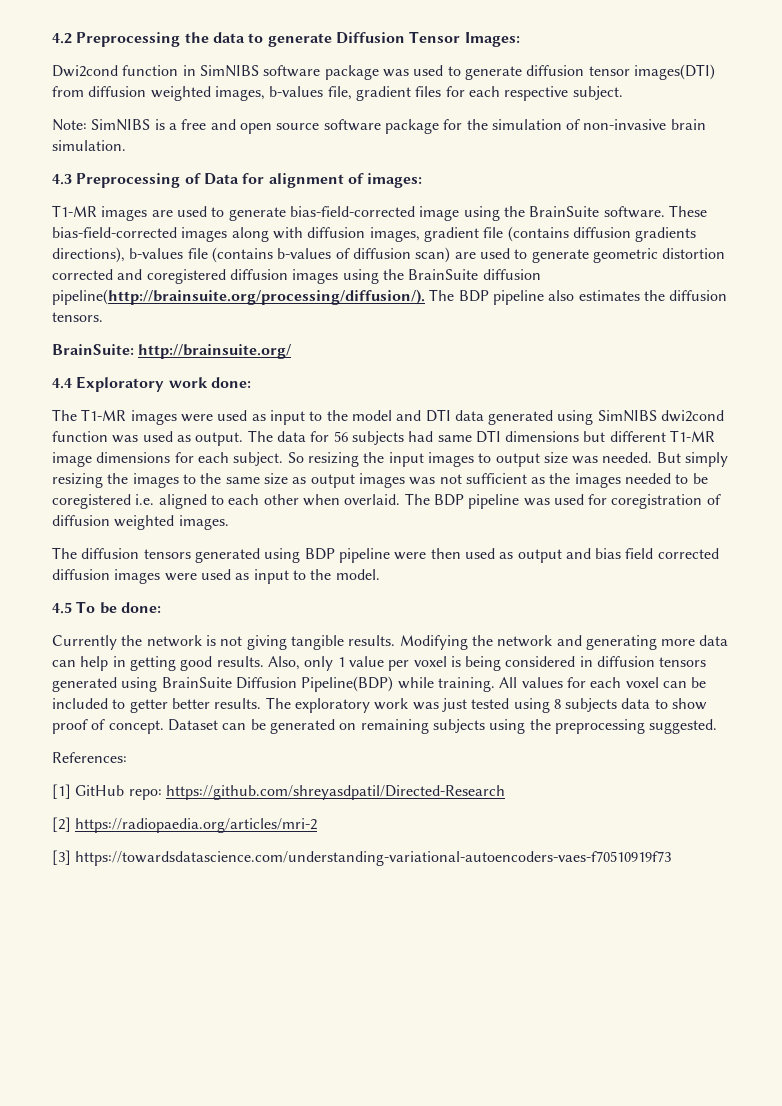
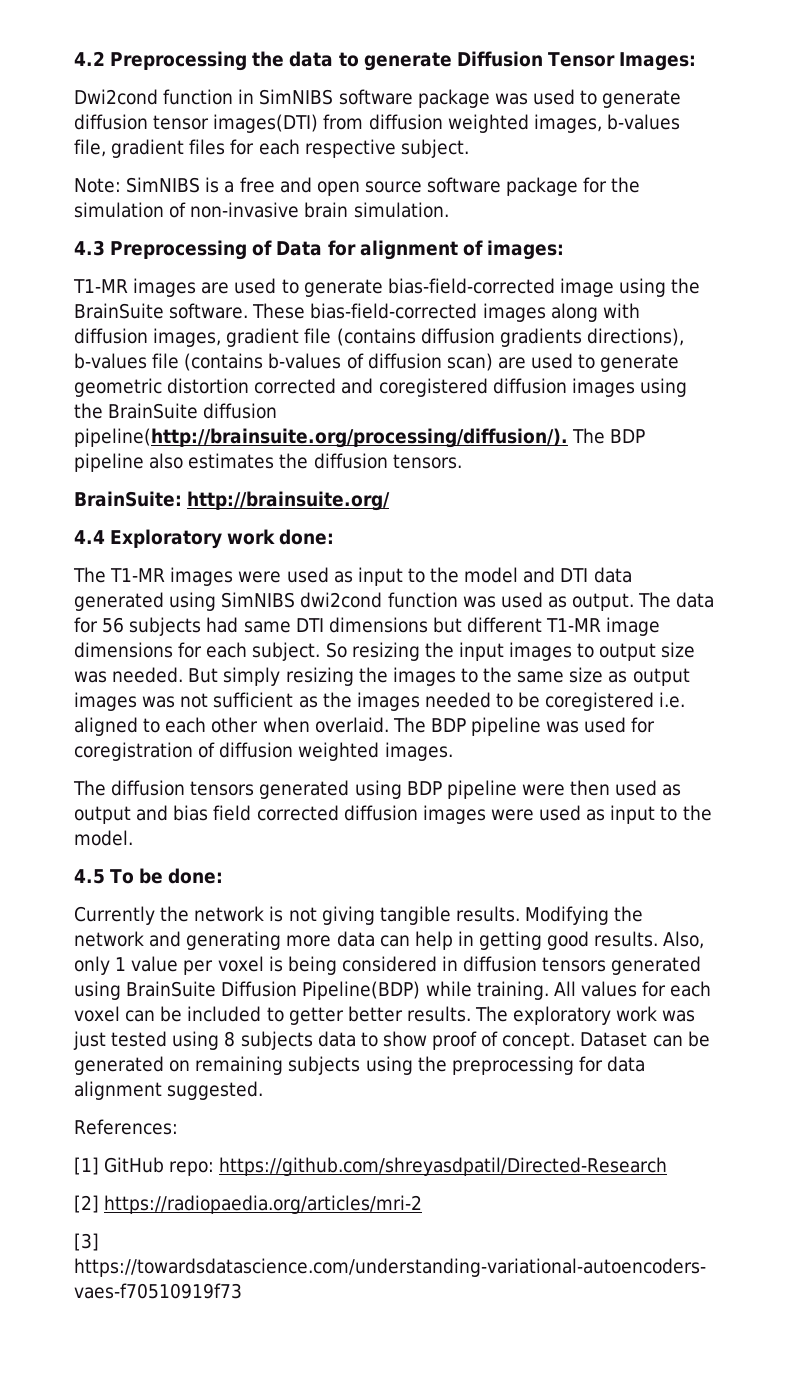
(645, 726) none -> [578,1056,646,1072] [74,1081,162,1100] for data alignment

